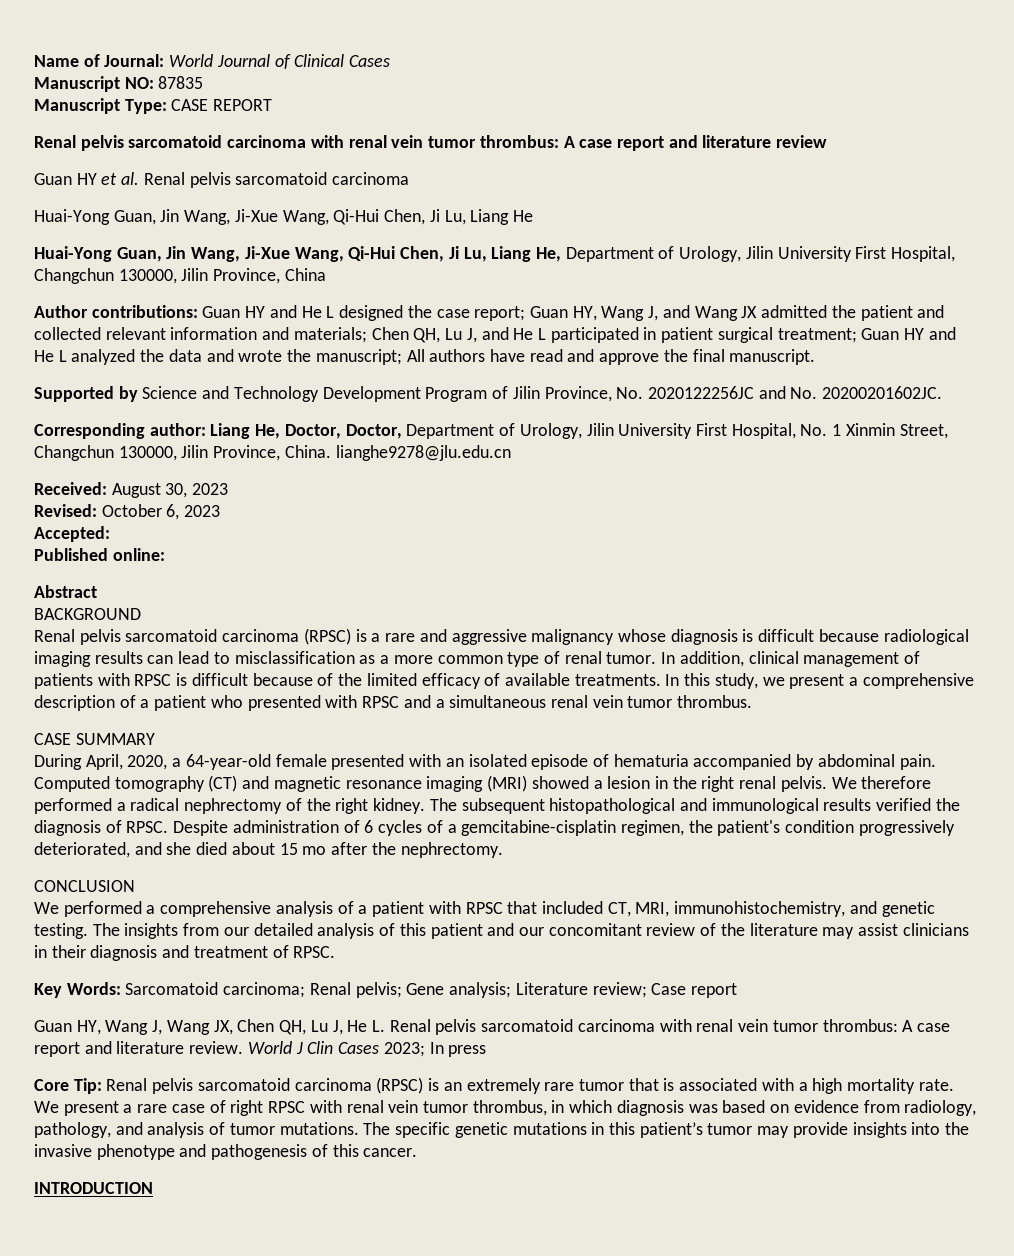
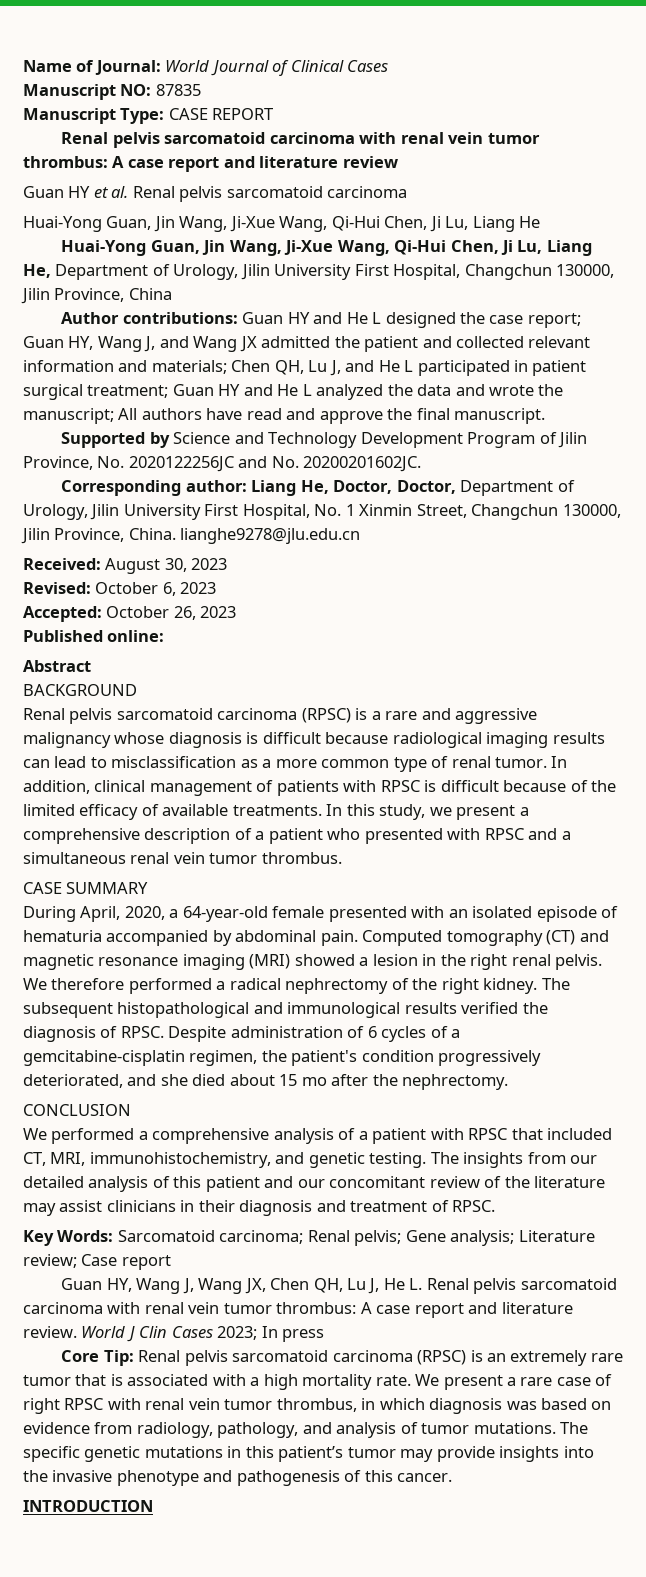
(110, 534) none -> [106,606,237,620] October 26, 2023

